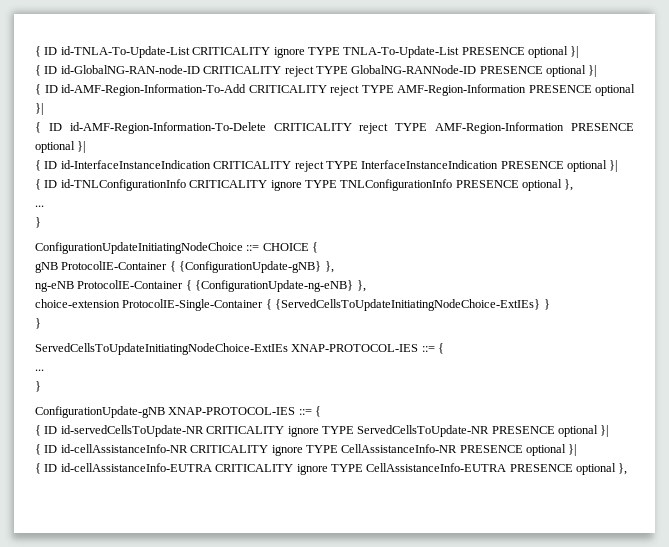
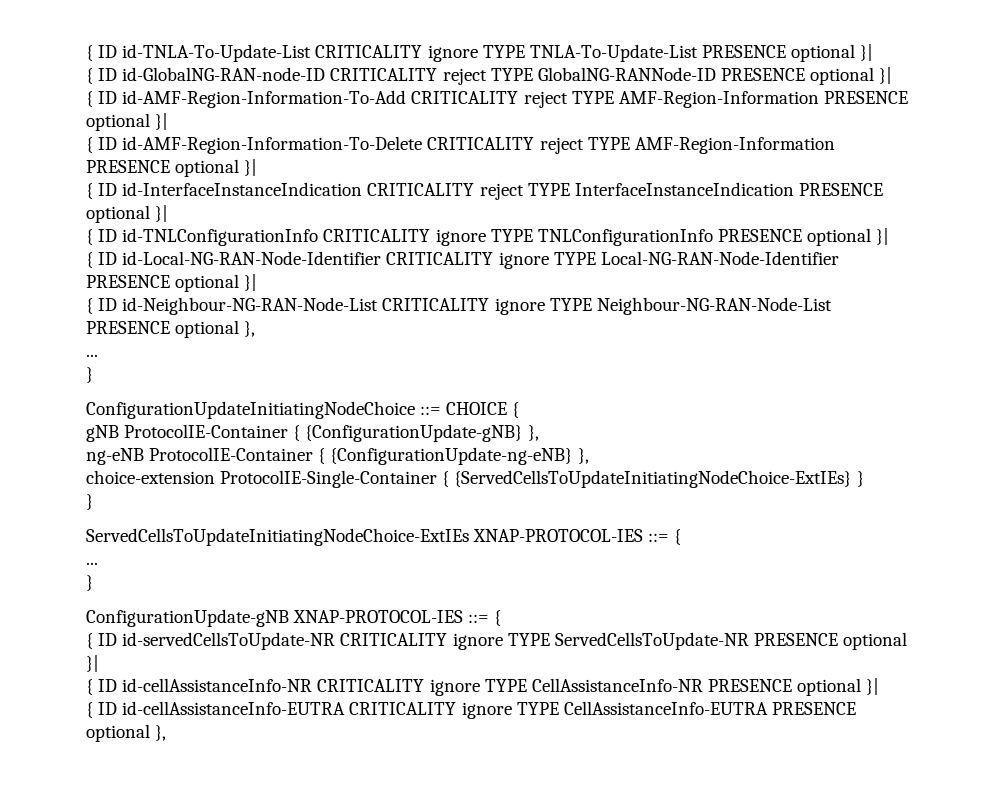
(562, 185) none -> [876,228,890,245] [86,251,839,269] [86,274,258,292] [86,297,832,315] [86,320,240,338] }| // { ID id-Local-NG-RAN-Node-Identifier CRITICALITY ignore TYPE Local-NG-RAN-Node-Identifier PRESENCE optional }| // { ID id-Neighbour-NG-RAN-Node-List CRITICALITY ignore TYPE Neighbour-NG-RAN-Node-List PRESENCE optional

